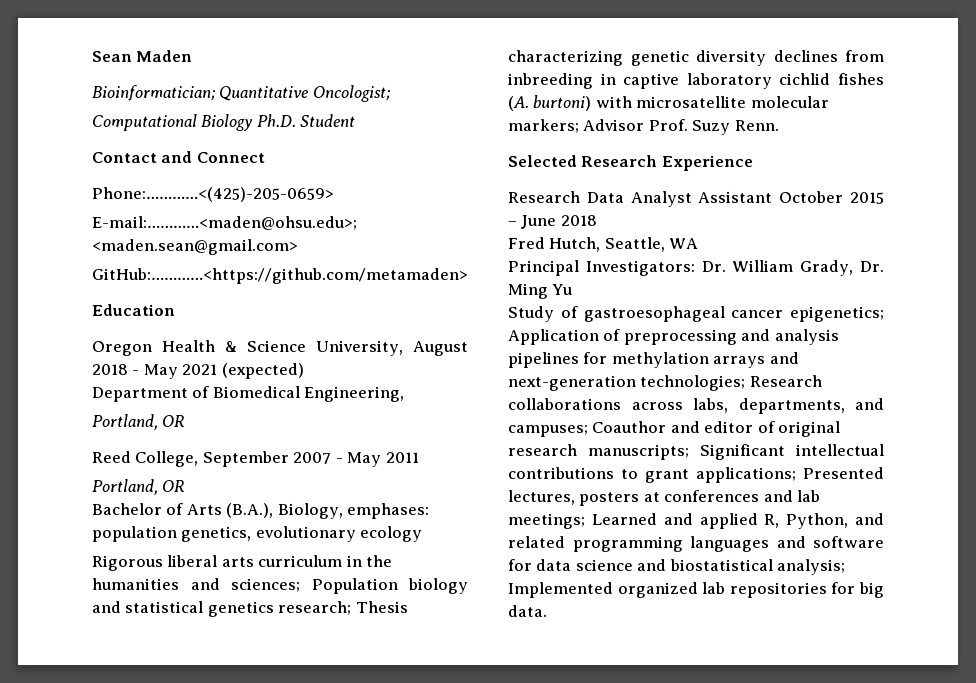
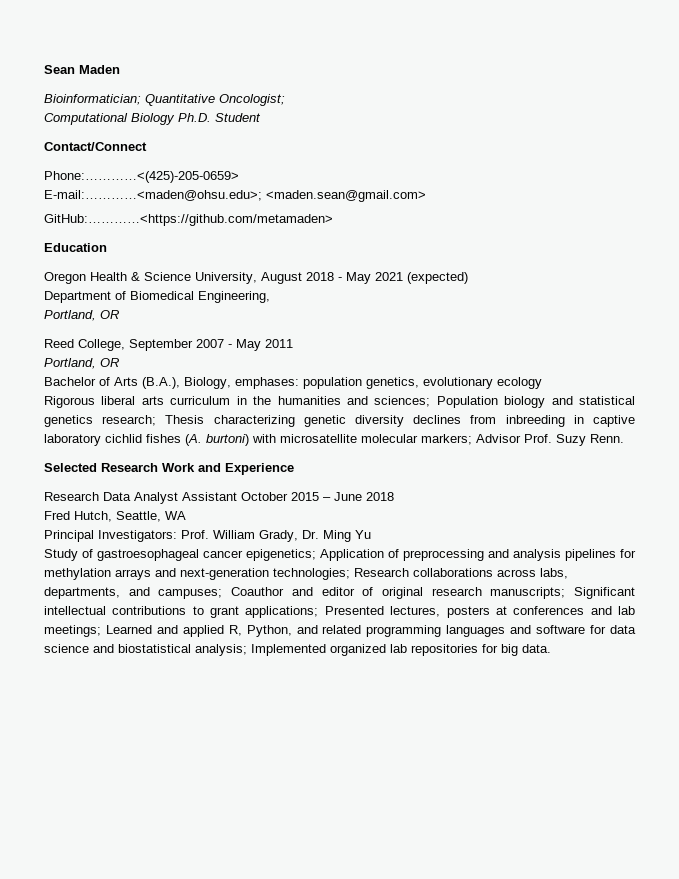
[92,151,265,163] Contact and Connect -> [44,142,147,151] Contact/Connect
(658, 161) none -> [162,463,221,472] Work and
[701,261,726,272] Dr. -> [181,530,209,539] Prof.

